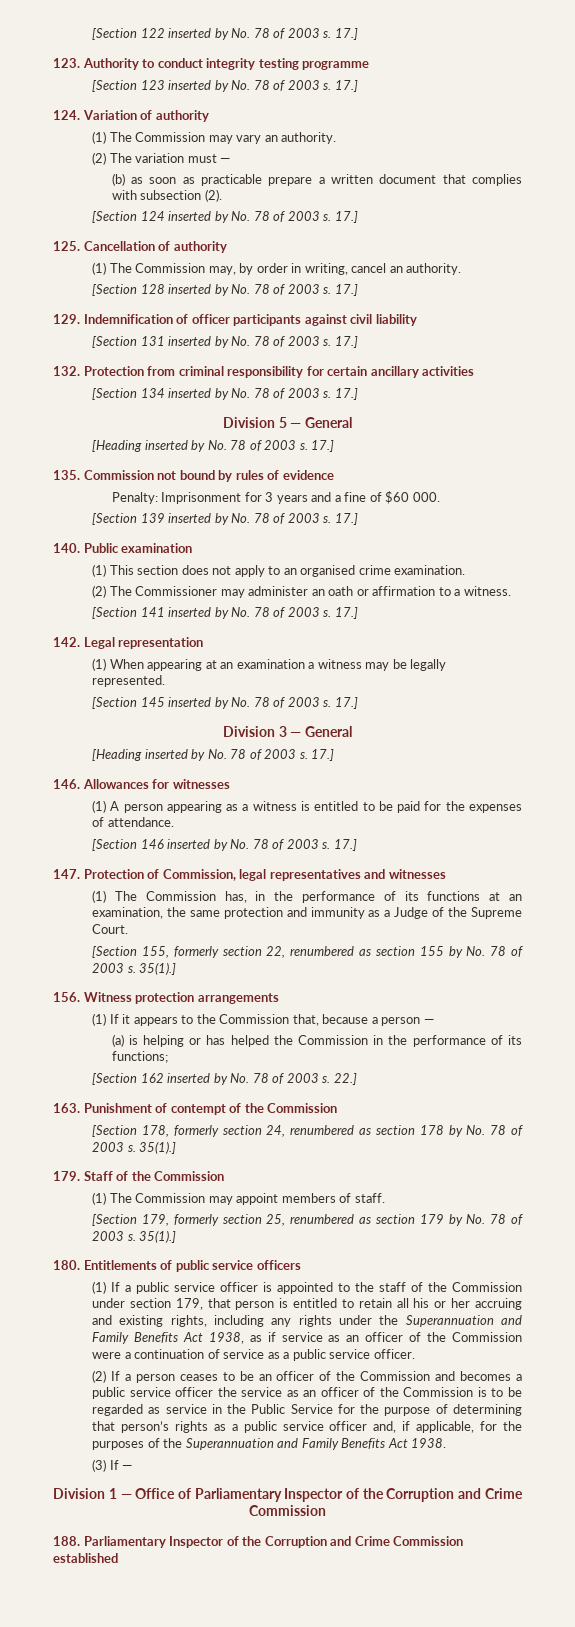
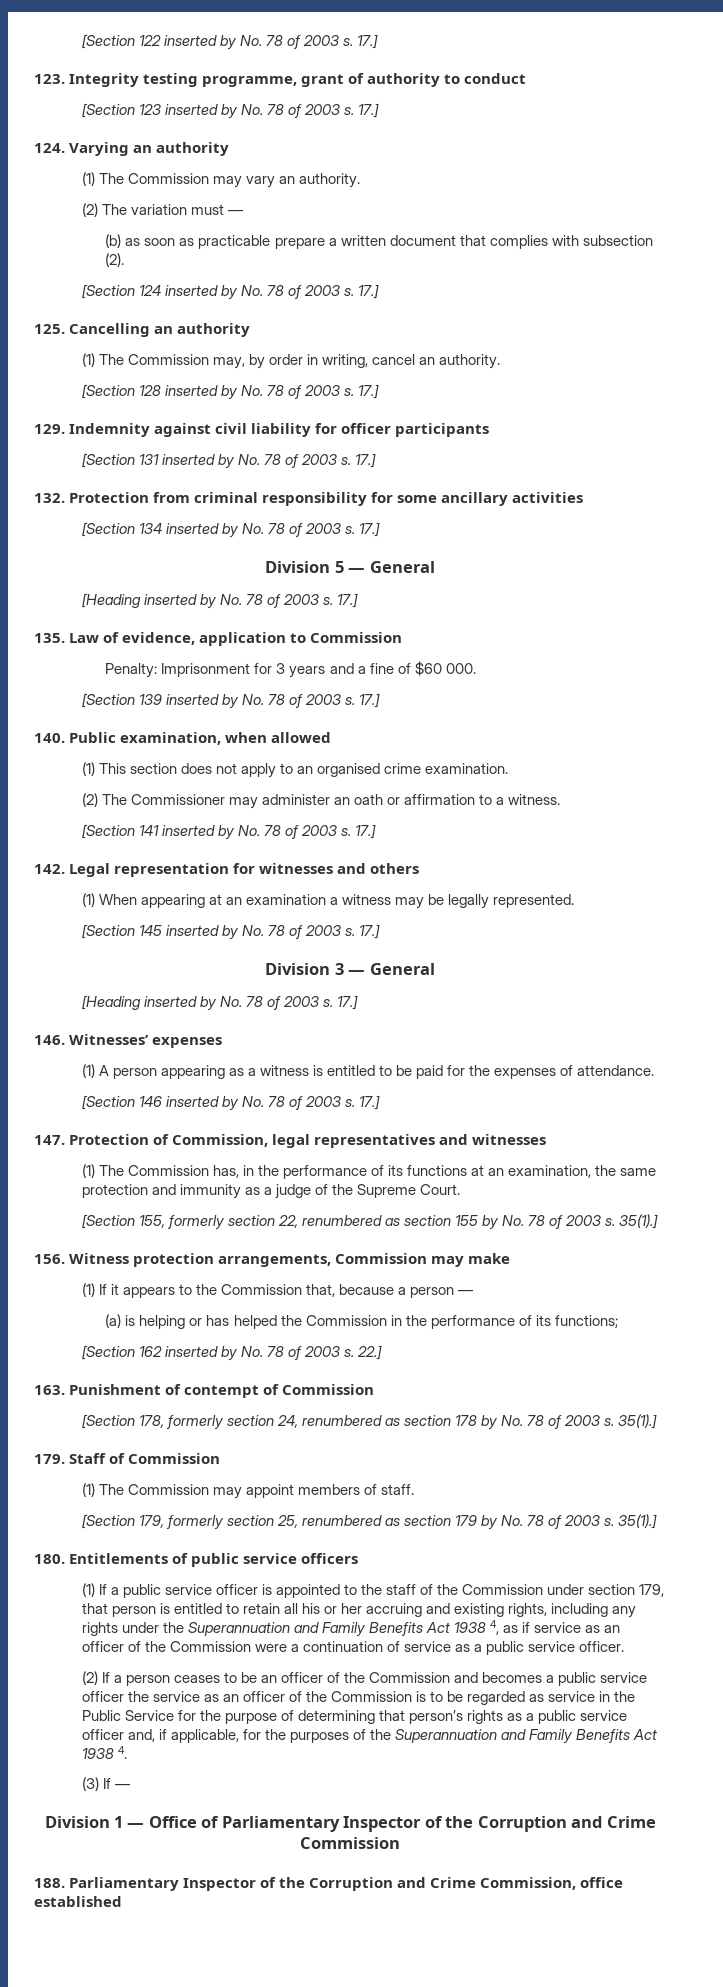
[82,58,139,70] Authority -> [69,73,441,87] Integrity testing programme, grant of authority
[206,58,370,70] integrity testing programme -> (527, 78) none
[82,110,153,120] Variation of -> [69,142,153,156] Varying an
[83,241,171,251] Cancellation of -> [69,323,174,337] Cancelling an
[83,314,302,326] Indemnification of officer participants -> [69,423,151,437] Indemnity
(417, 320) none -> [315,423,490,437] for officer participants
[327,366,368,376] certain -> [397,495,438,503] some
[83,470,334,482] Commission not bound by rules of evidence -> [69,632,403,646] Law of evidence, application to Commission
[121,543,193,553] examination -> [120,732,332,745] examination, when allowed
(204, 643) none -> [233,863,420,874] for witnesses and others
[82,779,230,789] Allowances for witnesses -> [69,1034,223,1048] Witnesses’ expenses
[394,907,429,919] Judge -> [274,1184,311,1199] judge
[197,993,279,1004] arrangements -> [218,1253,511,1267] arrangements, Commission may make
[244,1103,264,1113] the -> (280, 1389) none
[131,1171,151,1181] the -> (126, 1458) none
[208,1332,244,1344] 1938, -> [453,1620,499,1635] 1938 4,
[411,1438,447,1448] 1938. -> [81,1746,127,1759] 1938 4.
[393,1536,464,1546] Commission -> [480,1877,624,1890] Commission, office

